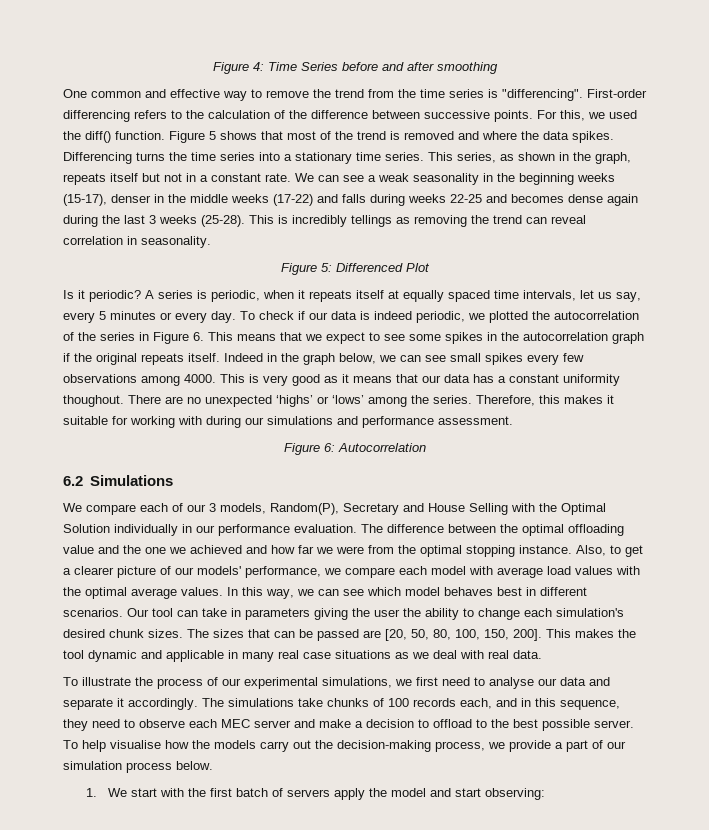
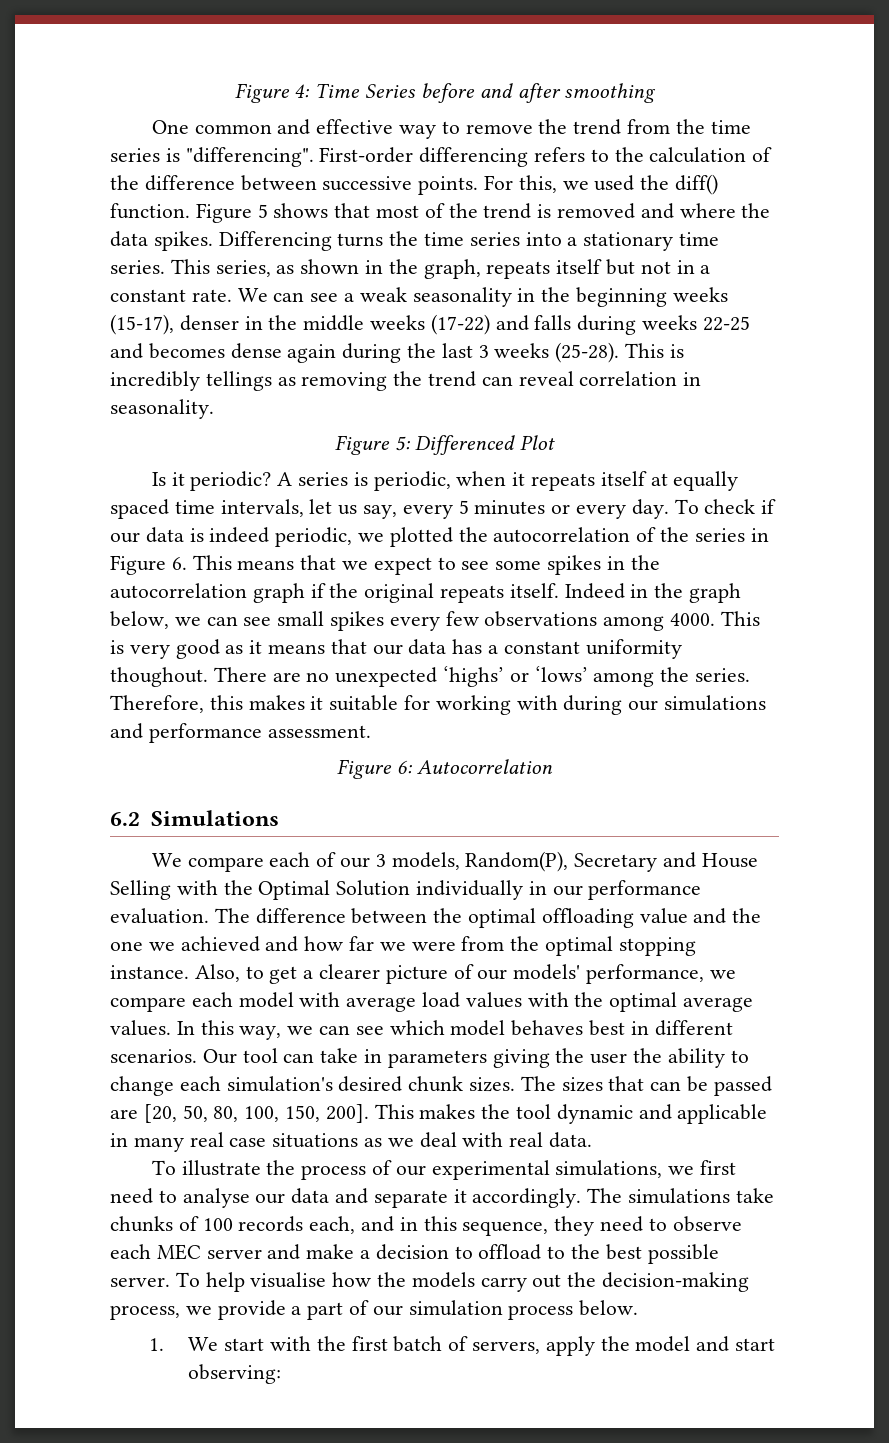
[287,789,331,797] servers -> [471,1341,540,1354] servers,

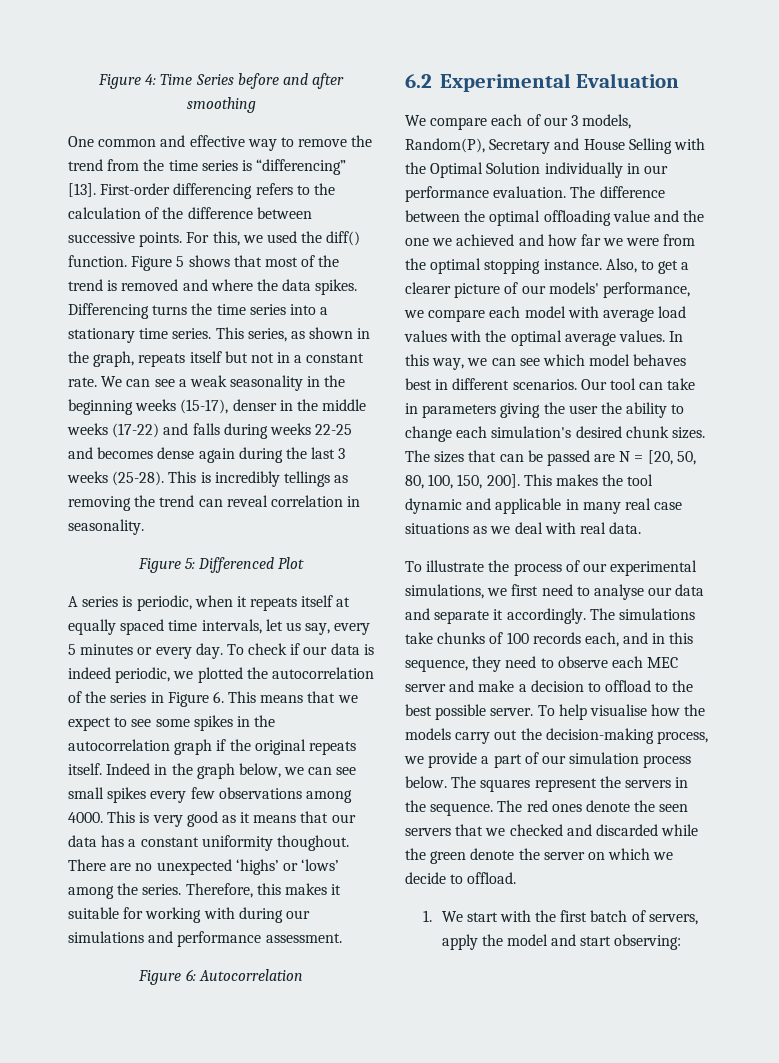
[185,147,314,167] "differencing". -> [256,159,347,175] [68,183,96,197] “differencing” [13].
[151,471,272,491] Is it periodic? -> (305, 563) none
[150,810,279,826] Simulations -> [439,73,680,92] Experimental Evaluation
(138, 1114) none -> [619,451,644,462] N =
(639, 1308) none -> [451,776,689,792] [405,800,689,816] [405,824,699,836] [405,848,674,864] [405,872,517,884] The squares represent the servers in the sequence. The red ones denote the seen servers that we checked and discarded while the green denote the server on which we decide to offload.

